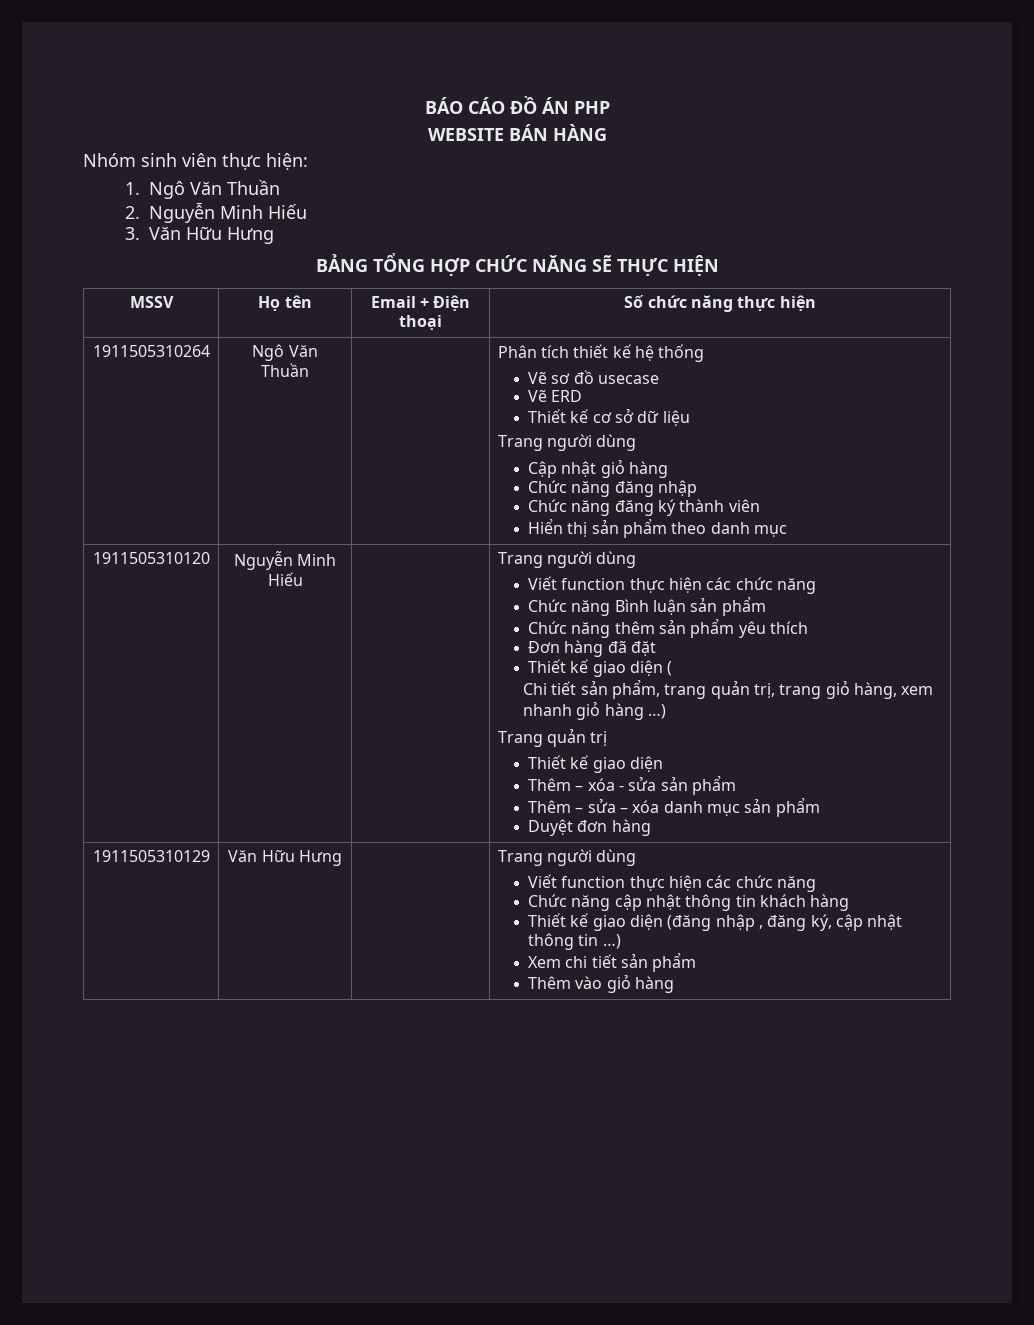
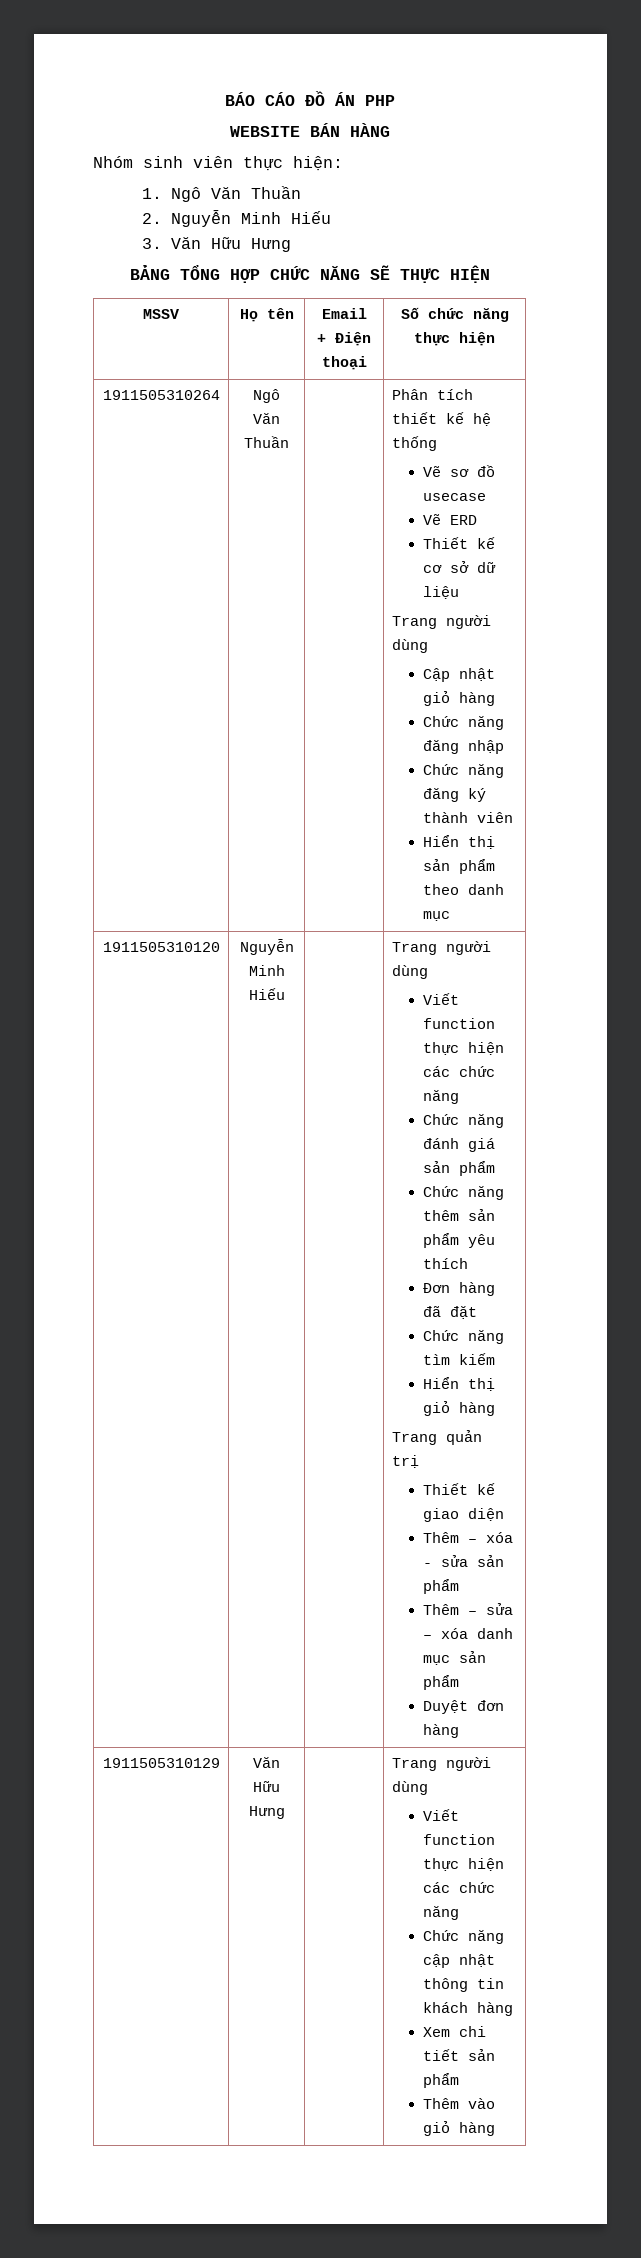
[614,599,686,615] Bình luận -> [422,1138,495,1152] đánh giá
[528,659,673,677] [523,679,934,699] [523,701,667,720] Thiết kế giao diện ( // Chi tiết sản phẩm, trang quản trị, trang giỏ hàng, xem nhanh giỏ hàng …) -> [422,1329,504,1344] [422,1353,495,1365] [422,1377,495,1391] [422,1401,495,1416] Chức năng tìm kiếm // Hiển thị giỏ hàng
[528,913,903,931] [528,933,621,950] // Thiết kế giao diện (đăng nhập , đăng ký, cập nhật thông tin …) -> (513, 2009) none

